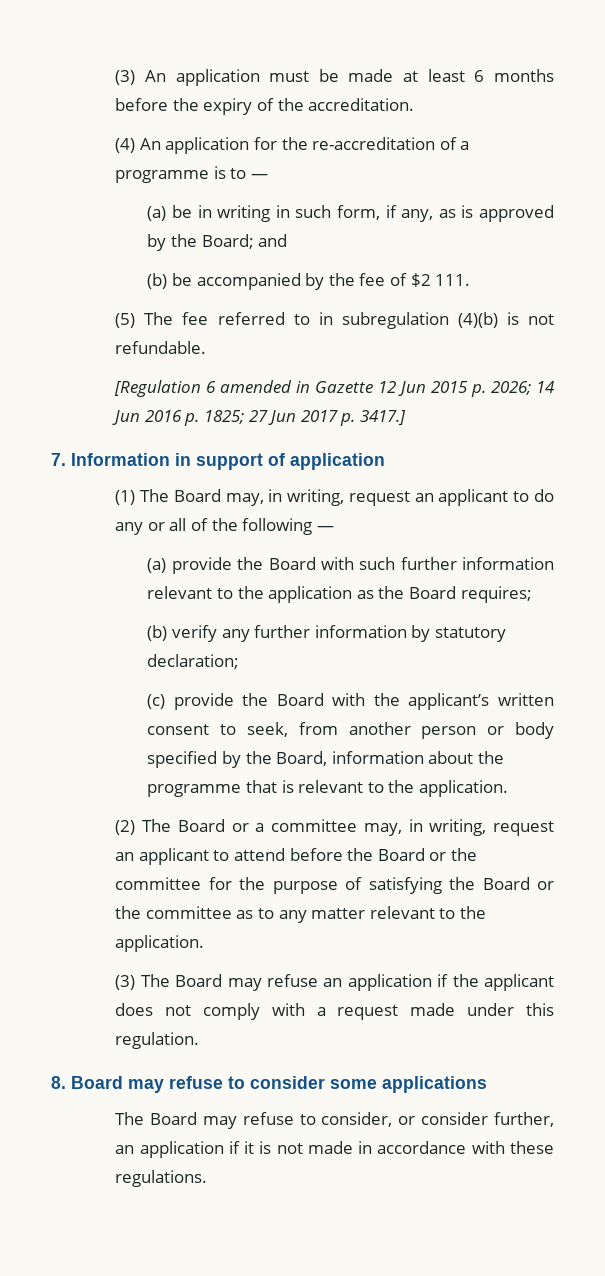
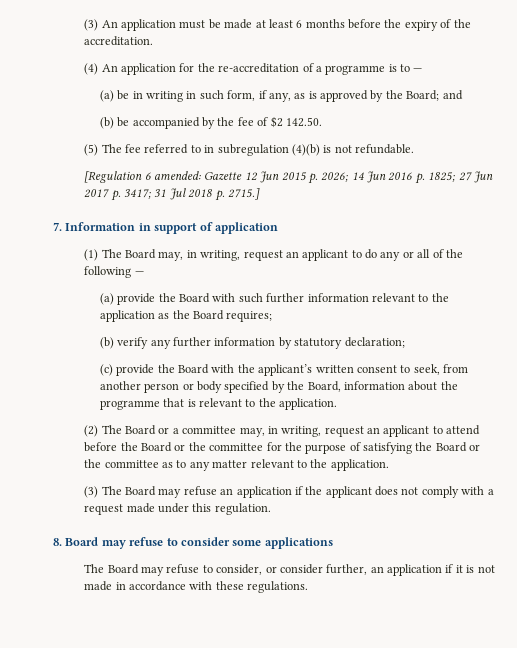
[435,274,471,286] 111. -> [285,117,322,127] 142.50.
[220,380,311,393] amended in -> [154,171,202,180] amended:
[359,410,406,425] 3417.] -> [124,188,260,201] 3417; 31 Jul 2018 p. 2715.]

